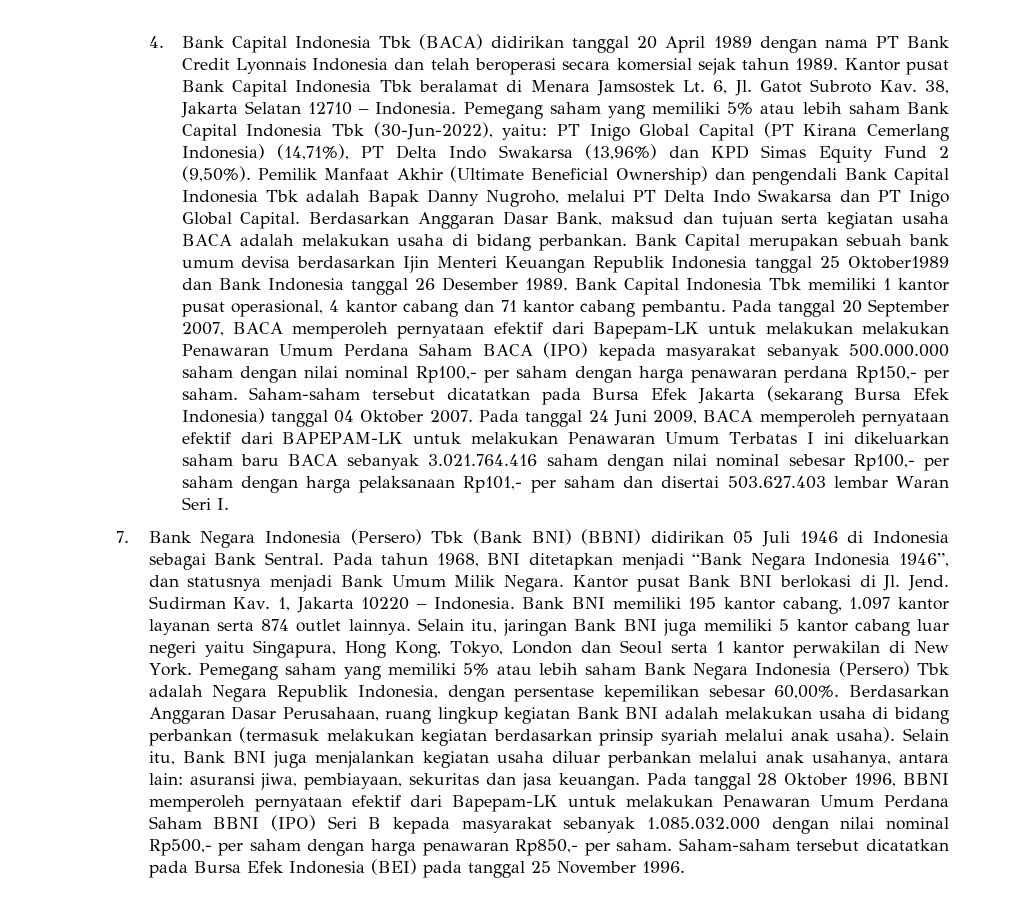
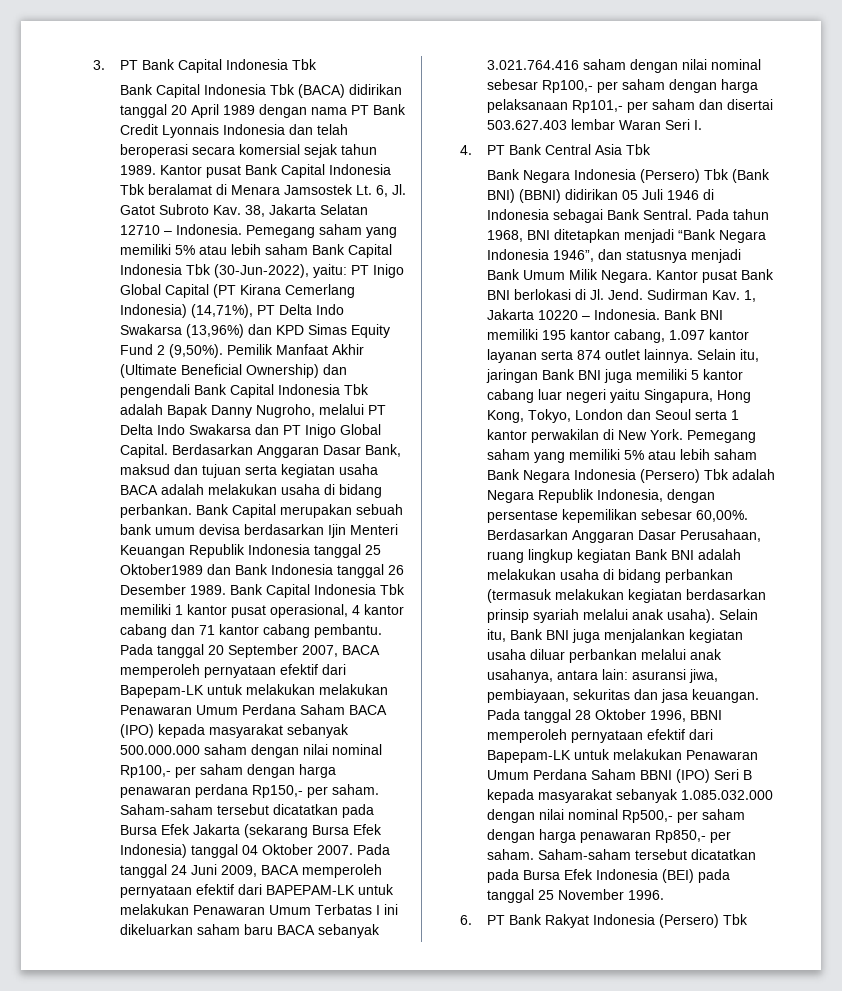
[148,36,164,48] 4. -> [92,59,318,73] 3. PT Bank Capital Indonesia Tbk //
[115,531,129,543] 7. -> [459,144,652,155] 4. PT Bank Central Asia Tbk //
(685, 867) none -> [459,914,749,928] // 6. PT Bank Rakyat Indonesia (Persero) Tbk

